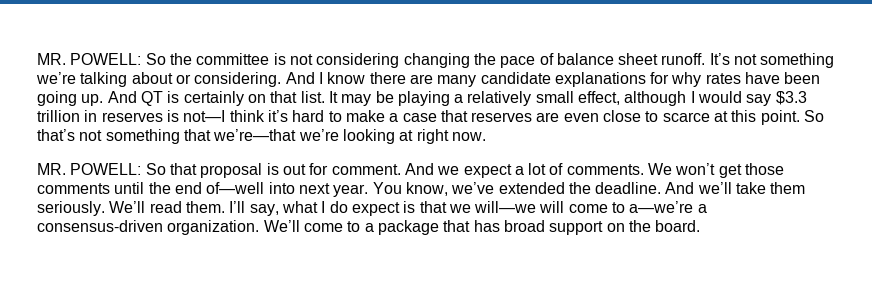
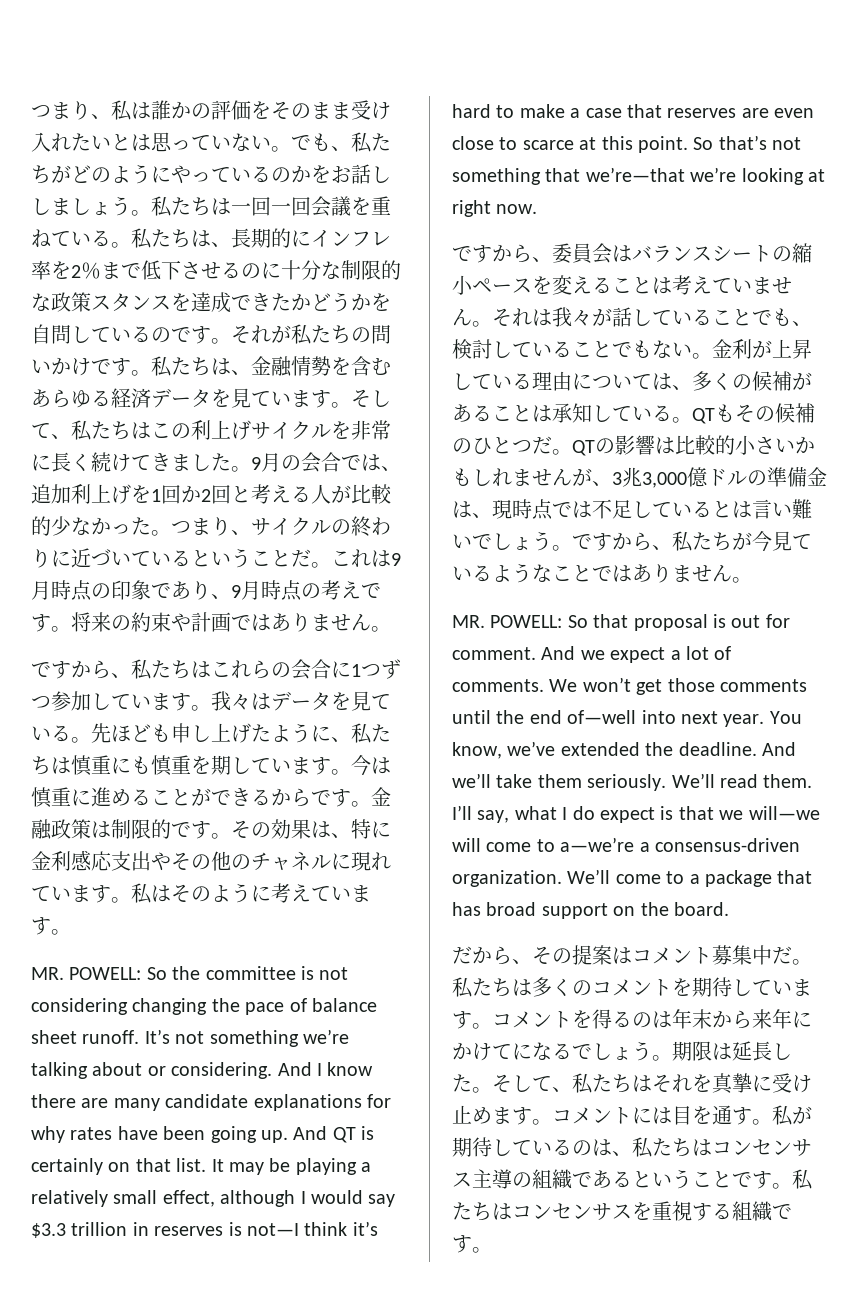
(37, 59) none -> [31,100,391,121] [31,132,391,153] [31,164,391,184] [31,196,391,217] [31,228,391,249] [31,260,401,280] [31,292,391,313] [31,324,391,345] [31,356,391,377] [31,388,391,408] [31,420,391,441] [31,452,401,473] [31,484,392,504] [31,516,391,537] [31,548,401,568] [31,580,381,601] [31,612,391,632] [31,659,401,680] [31,691,391,711] [31,723,391,744] [31,755,391,776] [31,787,391,808] [31,819,391,840] [31,850,391,871] [31,883,371,904] [31,917,71,935] つまり、私は誰かの評価をそのまま受け入れたいとは思っていない。でも、私たちがどのようにやっているのかをお話ししましょう。私たちは一回一回会議を重ねている。私たちは、長期的にインフレ率を2％まで低下させるのに十分な制限的な政策スタンスを達成できたかどうかを自問しているのです。それが私たちの問いかけです。私たちは、金融情勢を含むあらゆる経済データを見ています。そして、私たちはこの利上げサイクルを非常に長く続けてきました。9月の会合では、追加利上げを1回か2回と考える人が比較的少なかった。つまり、サイクルの終わりに近づいているということだ。これは9月時点の印象であり、9月時点の考えです。将来の約束や計画ではありません。 // ですから、私たちはこれらの会合に1つずつ参加しています。我々はデータを見ている。先ほども申し上げたように、私たちは慎重にも慎重を期しています。今は慎重に進めることができるからです。金融政策は制限的です。その効果は、特に金利感応支出やその他のチャネルに現れています。私はそのように考えています。 //
(486, 136) none -> [452,243,812,264] [452,275,792,295] [452,307,812,327] [452,339,812,359] [452,371,812,391] [452,403,815,424] [452,435,815,456] [452,467,827,488] [452,499,812,520] [452,531,812,552] [452,563,752,583] // ですから、委員会はバランスシートの縮小ペースを変えることは考えていません。それは我々が話していることでも、検討していることでもない。金利が上昇している理由については、多くの候補があることは承知している。QTもその候補のひとつだ。QTの影響は比較的小さいかもしれませんが、3兆3,000億ドルの準備金は、現時点では不足しているとは言い難いでしょう。ですから、私たちが今見ているようなことではありません。
(701, 226) none -> [452,945,812,965] [452,977,812,998] [452,1009,812,1029] [452,1041,792,1061] [452,1073,812,1094] [452,1105,812,1126] [452,1137,812,1158] [452,1169,813,1190] [452,1201,792,1221] [452,1235,492,1253] // だから、その提案はコメント募集中だ。私たちは多くのコメントを期待しています。コメントを得るのは年末から来年にかけてになるでしょう。期限は延長した。そして、私たちはそれを真摯に受け止めます。コメントには目を通す。私が期待しているのは、私たちはコンセンサス主導の組織であるということです。私たちはコンセンサスを重視する組織です。

